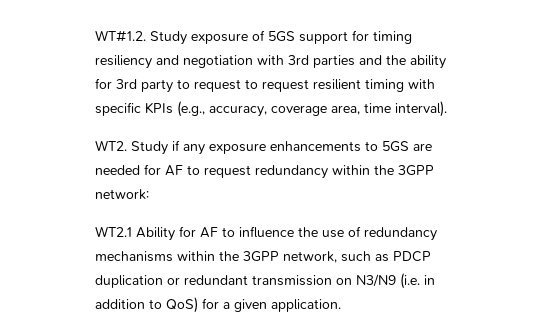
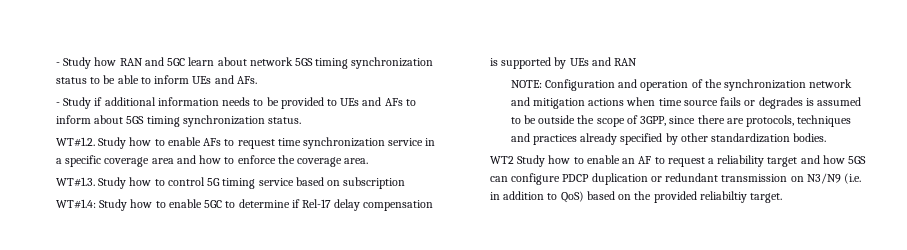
[94,30,412,45] [94,55,446,69] [94,78,435,93] [94,101,447,117] [94,140,432,155] [94,164,434,179] [94,189,149,200] [94,226,437,241] [94,251,389,263] WT#1.2. Study exposure of 5GS support for timing resiliency and negotiation with 3rd parties and the ability for 3rd party to request to request resilient timing with specific KPIs (e.g., accuracy, coverage area, time interval). // WT2. Study if any exposure enhancements to 5GS are needed for AF to request redundancy within the 3GPP network: // WT2.1 Ability for AF to influence the use of redundancy mechanisms within the 3GPP network, such as -> [55,57,434,69] [55,75,257,84] [55,97,416,109] [55,115,302,127] [55,137,436,149] [55,155,369,167] [55,177,406,189] [55,199,434,211] [489,57,638,69] [510,79,853,91] [510,97,862,109] [510,115,852,127] [510,133,827,145] [489,155,867,167] [489,173,561,185] - Study how RAN and 5GC learn about network 5GS timing synchronization status to be able to inform UEs and AFs. // - Study if additional information needs to be provided to UEs and AFs to inform about 5GS timing synchronization status. // WT#1.2. Study how to enable AFs to request time synchronization service in a specific coverage area and how to enforce the coverage area. // WT#1.3. Study how to control 5G timing service based on subscription // WT#1.4: Study how to enable 5GC to determine if Rel-17 delay compensation is supported by UEs and RAN // NOTE: Configuration and operation of the synchronization network and mitigation actions when time source fails or degrades is assumed to be outside the scope of 3GPP, since there are protocols, techniques and practices already specified by other standardization bodies. // WT2 Study how to enable an AF to request a reliability target and how 5GS can configure
[201,298,341,312] for a given application. -> [586,191,783,203] based on the provided reliabiltiy target.

